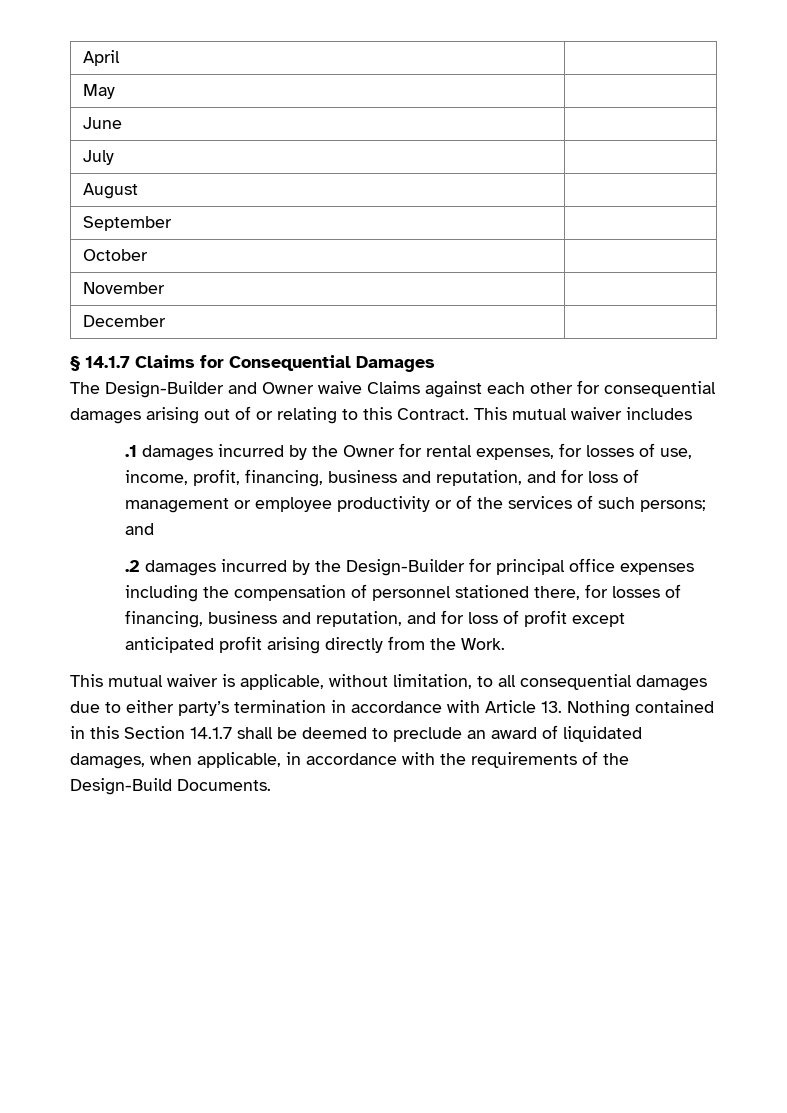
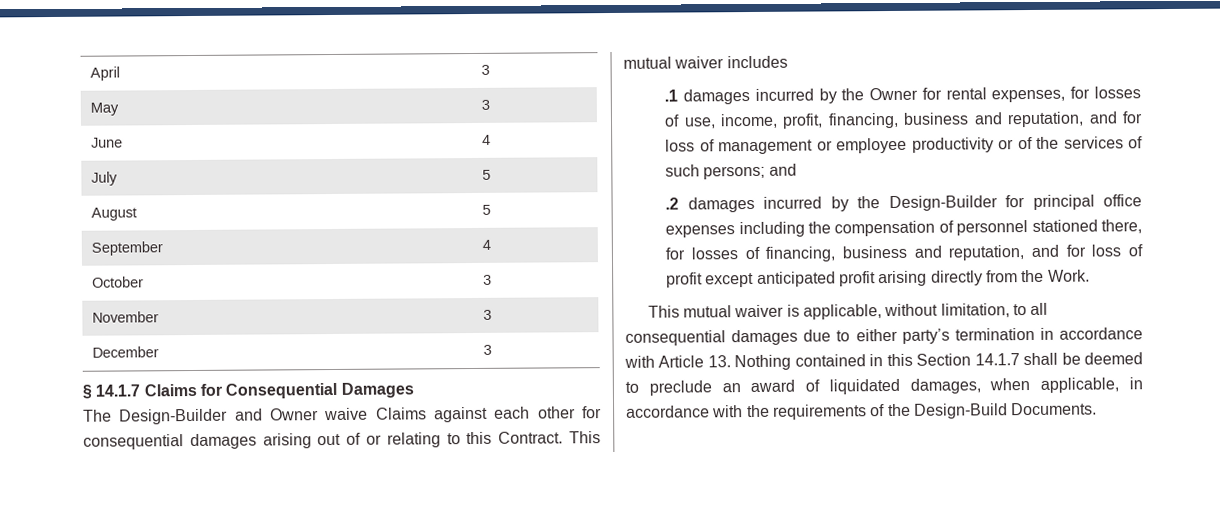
(121, 58) none -> [481,64,491,75] 3
(116, 91) none -> [481,99,491,110] 3
(123, 123) none -> [482,134,492,145] 4
(115, 157) none -> [482,169,492,180] 5
(139, 191) none -> [482,204,492,215] 5
(173, 223) none -> [482,239,492,250] 4
(149, 255) none -> [483,274,493,285] 3
(166, 288) none -> [483,309,493,320] 3
(167, 321) none -> [483,344,493,355] 3

